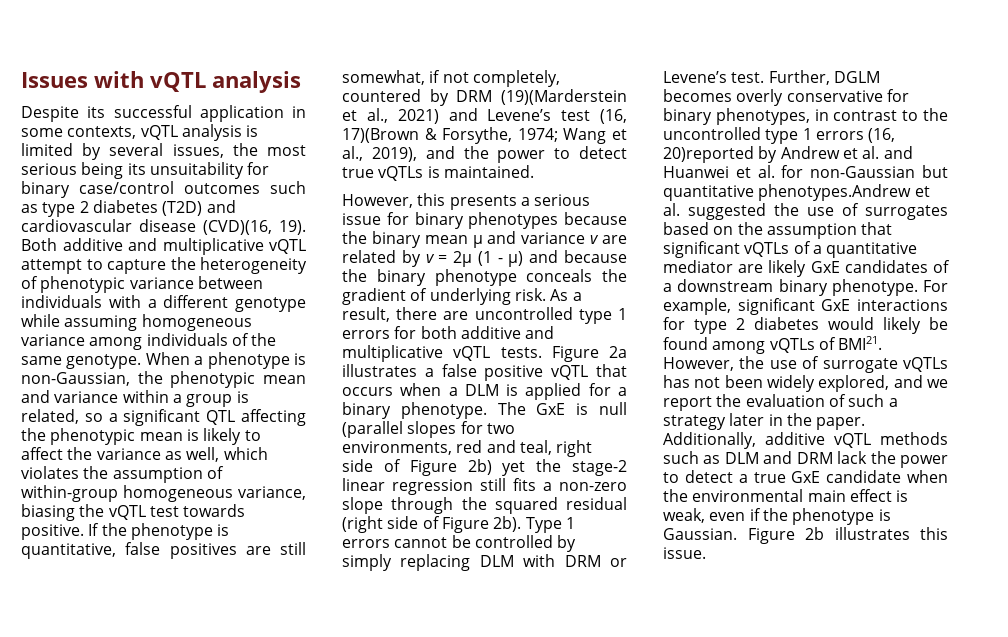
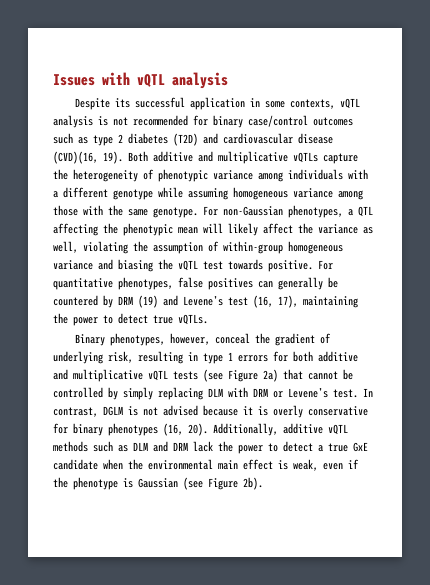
[21,143,306,160] [21,162,244,179] limited by several issues, the most serious being its unsuitability -> [113,115,188,126] not recommended
[269,239,306,254] [21,259,103,274] vQTL attempt to -> [293,152,318,163] vQTLs
[197,276,263,289] between -> [258,172,283,182] among
[146,333,249,346] individuals of -> [53,205,103,216] those with
[145,352,307,369] [21,371,307,388] [21,390,249,407] [21,409,201,426] When a phenotype is non-Gaussian, the phenotypic mean and variance within a group is related, so a significant -> [203,205,353,218] For non-Gaussian phenotypes, a
[186,428,261,445] is likely to -> [203,223,258,236] will likely
[223,447,268,460] [21,466,79,479] which violates -> [83,241,128,254] violating
[238,486,306,500] variance, -> [53,259,113,270] variance and
[88,523,230,540] [21,542,306,559] [342,70,560,87] [342,89,627,106] [342,108,627,124] [342,127,627,144] [342,146,455,162] If the phenotype is quantitative, false positives are still somewhat, if not completely, countered by DRM (19)(Marderstein et al., 2021) and Levene’s test (16, 17)(Brown & Forsythe, 1974; Wang et al., 2019), and -> [318,260,333,270] [53,277,338,290] [53,295,358,308] For quantitative phenotypes, false positives can generally be countered by DRM (19) and Levene’s test (16, 17), maintaining
[378,165,534,181] [342,193,591,210] [342,212,627,229] [342,231,627,248] [342,250,627,267] [342,269,627,286] [342,288,582,305] [342,307,573,322] vQTLs is maintained. // However, this presents a serious issue for binary phenotypes because the binary mean µ and variance v are related by v = 2µ (1 - µ) and because the binary phenotype conceals the gradient of underlying risk. As a result, there are uncontrolled -> [178,314,208,325] [74,333,331,346] [53,351,198,364] vQTLs. // Binary phenotypes, however, conceal the gradient of underlying risk, resulting in
[500,346,627,362] [342,364,627,381] [342,383,627,400] [342,402,627,419] [342,421,515,438] [342,440,593,457] [342,459,627,476] [342,478,627,495] [342,497,627,514] [342,516,575,533] [342,539,390,548] tests. Figure 2a illustrates a false positive vQTL that occurs when a DLM is applied for a binary phenotype. The GxE is null (parallel slopes for two environments, red and teal, right side of Figure 2b) yet the stage-2 linear regression still fits a non-zero slope through the squared residual (right side of Figure 2b). Type 1 errors -> [173,369,303,382] tests (see Figure 2a) that
[768,70,880,85] [663,89,909,106] [663,108,948,125] [663,127,896,144] [663,146,913,163] [663,165,948,178] [663,184,930,201] [663,203,948,220] [663,222,893,239] [663,241,918,258] [663,260,950,277] [663,279,948,296] [663,298,948,315] [663,317,948,334] [663,336,883,354] [663,356,948,373] [663,375,948,392] [663,394,898,411] [663,413,866,430] Further, DGLM becomes overly conservative for binary phenotypes, in contrast to the uncontrolled type 1 errors (16, 20)reported by Andrew et al. and Huanwei et al. for non-Gaussian but quantitative phenotypes.Andrew et al. suggested the use of surrogates based on the assumption that significant vQTLs of a quantitative mediator are likely GxE candidates of a downstream binary phenotype. For example, significant GxE interactions for type 2 diabetes would likely be found among vQTLs of BMI21. However, the use of surrogate vQTLs has not been widely explored, and we report the evaluation of such a strategy later in the paper. -> [363,388,373,397] [53,405,368,418] [53,423,208,436] In contrast, DGLM is not advised because it is overly conservative for binary phenotypes (16, 20).
[663,527,948,544] [663,547,706,559] Gaussian. Figure 2b illustrates this issue. -> [138,477,263,490] Gaussian (see Figure 2b).

